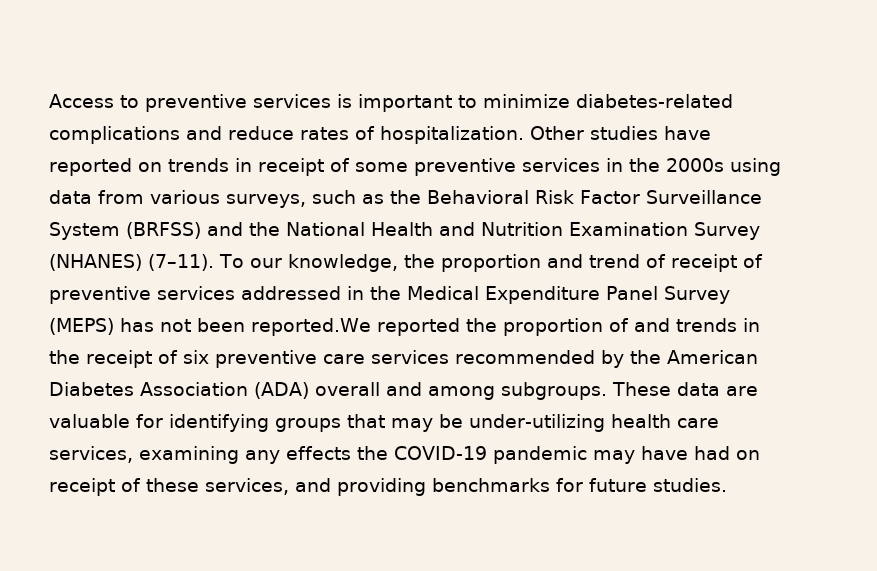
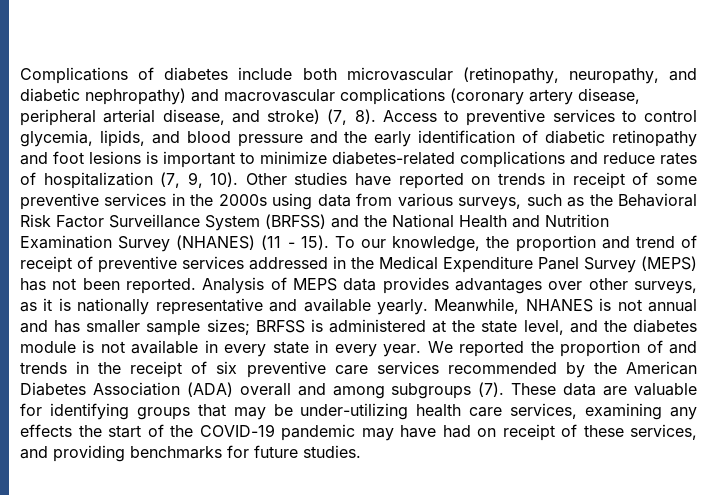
[49,94,331,112] Access to preventive services -> [20,67,697,84] [20,88,640,105] [20,109,697,126] [20,130,697,147] [20,151,141,165] Complications of diabetes include both microvascular (retinopathy, neuropathy, and diabetic nephropathy) and macrovascular complications (coronary artery disease, peripheral arterial disease, and stroke) (7, 8). Access to preventive services to control glycemia, lipids, and blood pressure and the early identification of diabetic retinopathy and foot lesions
[380,126,524,144] hospitalization. -> [43,172,239,189] hospitalization (7, 9, 10).
[148,254,214,271] (7–11). -> [261,235,329,250] (11 - 15).
[251,318,371,336] reported.We -> [126,277,698,294] [20,298,697,315] [20,319,697,336] [20,340,453,357] reported. Analysis of MEPS data provides advantages over other surveys, as it is nationally representative and available yearly. Meanwhile, NHANES is not annual and has smaller sample sizes; BRFSS is administered at the state level, and the diabetes module is not available in every state in every year. We
[501,382,607,400] subgroups. -> [391,382,505,399] subgroups (7).
(388, 453) none -> [108,424,193,438] start of the

